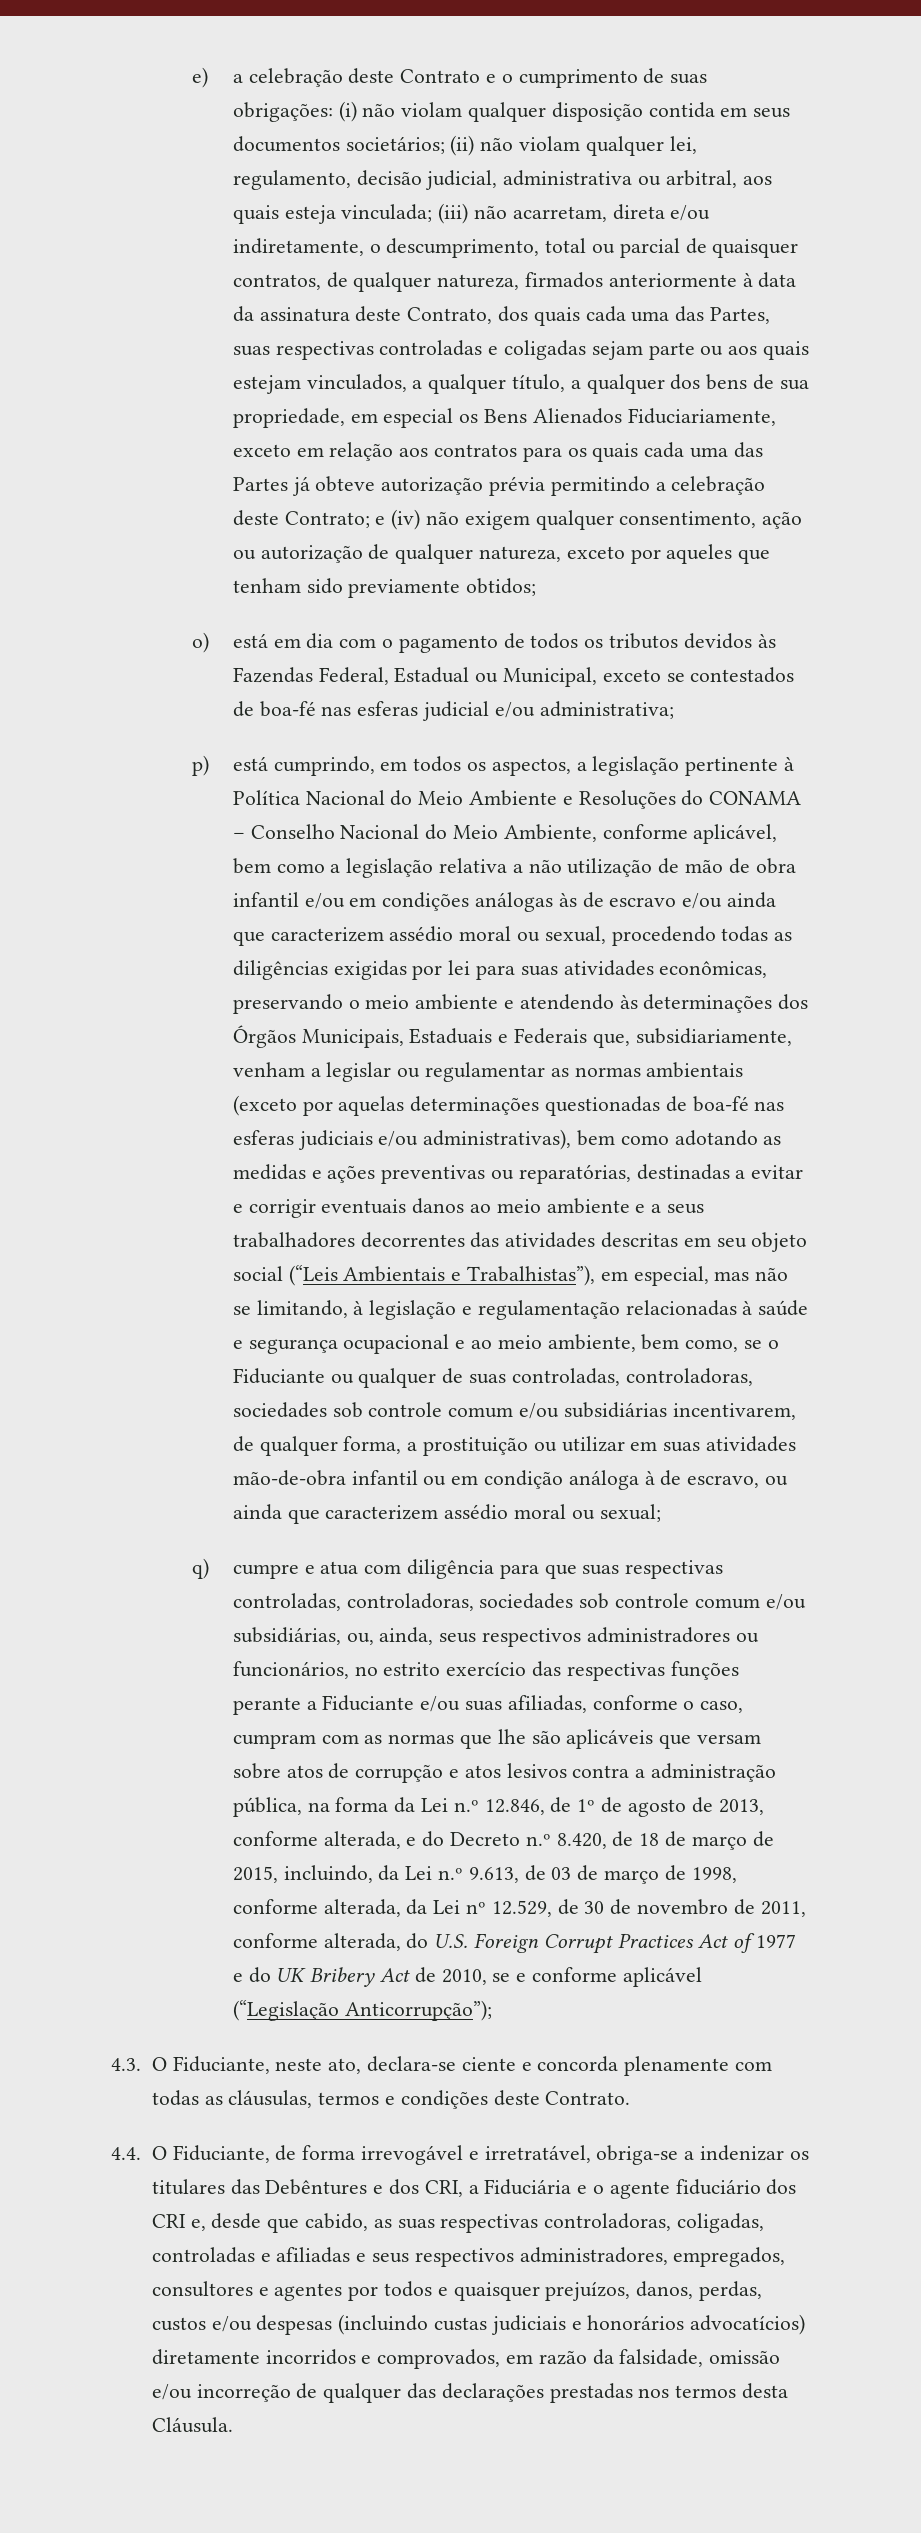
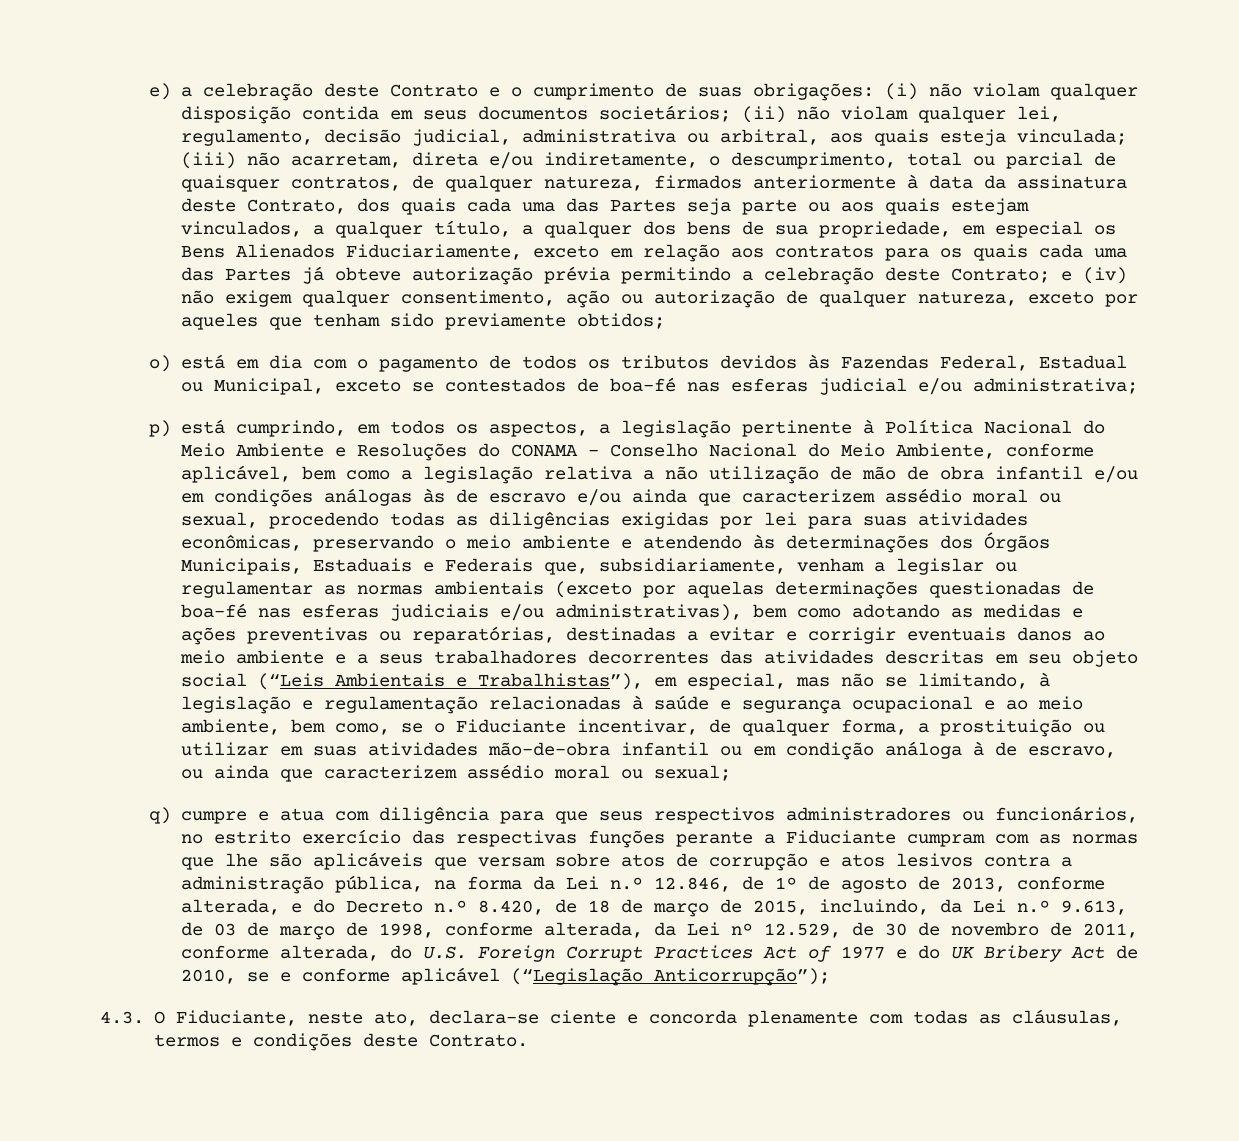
[710,307,771,324] [232,340,643,360] Partes, suas respectivas controladas e coligadas sejam -> [609,198,731,215] Partes seja
[330,1368,753,1388] [232,1402,796,1420] ou qualquer de suas controladas, controladoras, sociedades sob controle comum e/ou subsidiárias incentivarem, -> [576,719,698,735] incentivar,
[582,1560,724,1579] [232,1593,806,1611] [232,1627,434,1645] suas respectivas controladas, controladoras, sociedades sob controle comum e/ou subsidiárias, ou, ainda, -> (588, 817) none
[420,1695,744,1713] e/ou suas afiliadas, conforme o caso, -> (896, 837) none
[111,2145,809,2165] [151,2179,797,2199] [151,2213,764,2233] [151,2247,786,2267] [151,2281,762,2301] [151,2314,806,2335] [151,2349,781,2369] [151,2383,788,2403] [151,2417,233,2433] // 4.4. O Fiduciante, de forma irrevogável e irretratável, obriga-se a indenizar os titulares das Debêntures e dos CRI, a Fiduciária e o agente fiduciário dos CRI e, desde que cabido, as suas respectivas controladoras, coligadas, controladas e afiliadas e seus respectivos administradores, empregados, consultores e agentes por todos e quaisquer prejuízos, danos, perdas, custos e/ou despesas (incluindo custas judiciais e honorários advocatícios) diretamente incorridos e comprovados, em razão da falsidade, omissão e/ou incorreção de qualquer das declarações prestadas nos termos desta Cláusula. -> (528, 1040) none

